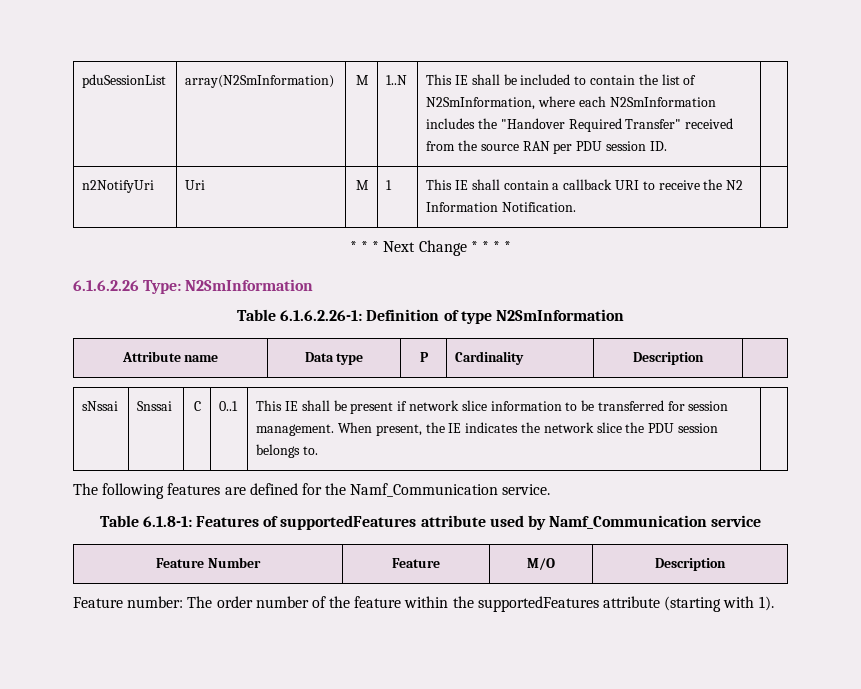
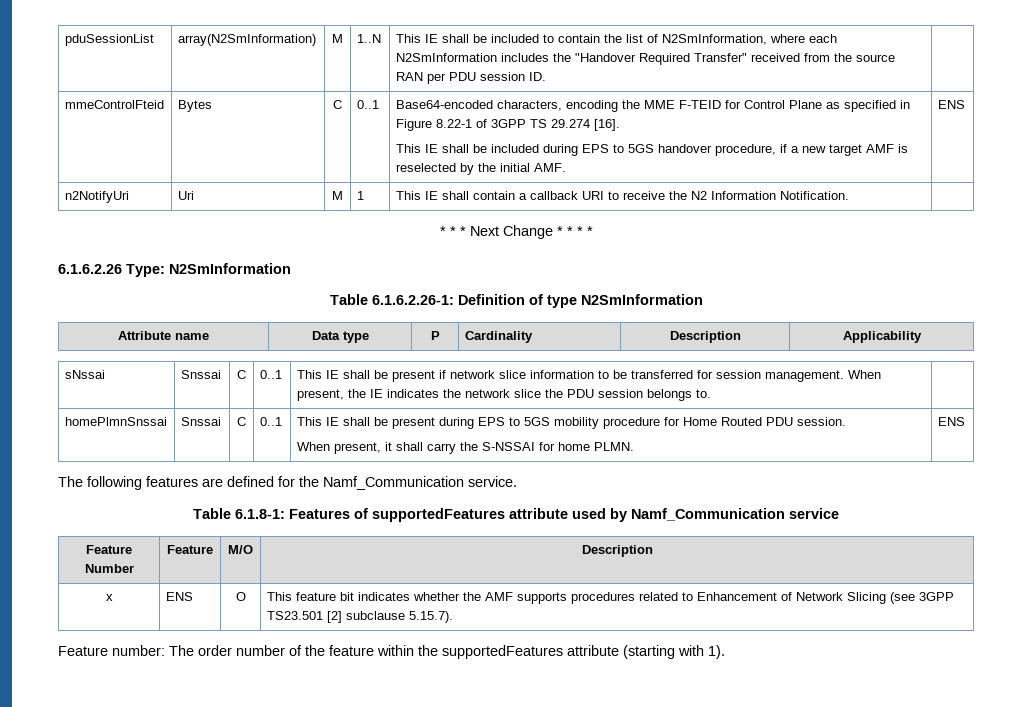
(667, 146) none -> [64,100,164,109] [177,100,212,112] [333,100,342,109] [356,100,379,109] [395,100,910,112] [395,119,620,131] [395,144,908,156] [395,163,566,175] [937,100,965,109] // mmeControlFteid | Bytes | C | 0..1 | Base64-encoded characters, encoding the MME F-TEID for Control Plane as specified in Figure 8.22-1 of 3GPP TS 29.274 [16]. // This IE shall be included during EPS to 5GS handover procedure, if a new target AMF is reselected by the initial AMF. | ENS
(704, 358) none -> [842,331,922,343] Applicability
(319, 450) none -> [64,417,167,426] [180,417,221,426] [237,417,246,426] [259,417,282,426] [296,417,846,429] [296,442,634,454] [937,417,965,426] // homePlmnSnssai | Snssai | C | 0..1 | This IE shall be present during EPS to 5GS mobility procedure for Home Routed PDU session. // When present, it shall carry the S-NSSAI for home PLMN. | ENS
(726, 564) none -> [105,594,113,601] [165,592,193,601] [235,592,246,601] [266,592,954,604] [266,611,453,623] // x | ENS | O | This feature bit indicates whether the AMF supports procedures related to Enhancement of Network Slicing (see 3GPP TS23.501 [2] subclause 5.15.7).

